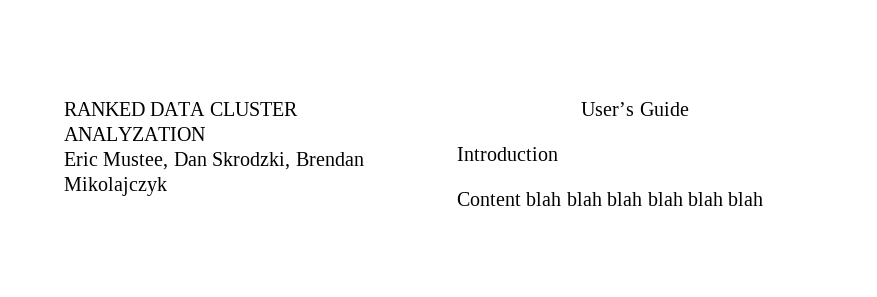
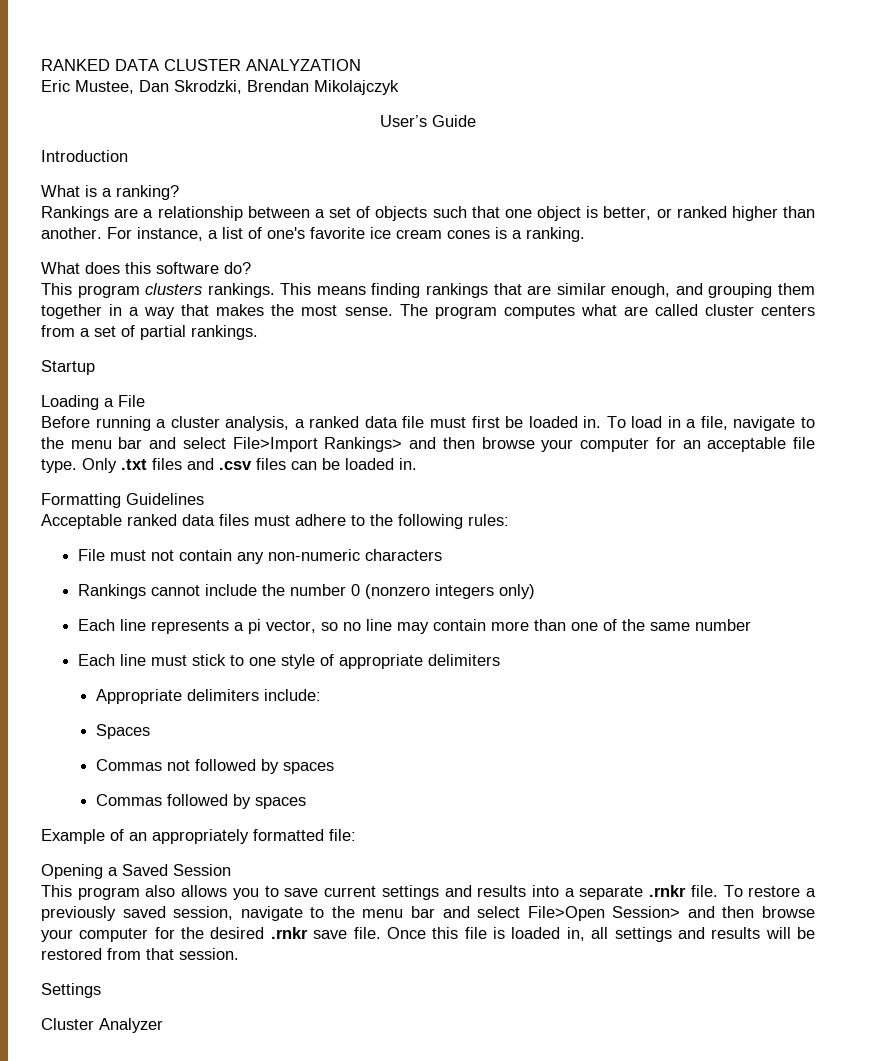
[457,192,764,206] Content blah blah blah blah blah blah -> [41,185,179,200] [41,206,815,221] [41,227,585,242] [41,262,251,274] [41,283,815,298] [41,304,815,319] [41,325,258,340] [41,360,95,375] [41,395,145,410] [41,416,815,431] [41,437,816,452] [41,458,417,473] [41,493,204,508] [41,514,509,529] [77,549,442,564] [77,584,535,599] [77,619,751,634] [77,654,500,669] [95,689,321,704] [95,724,150,739] [95,759,334,774] [95,794,306,809] [41,829,356,844] [41,864,231,879] [41,885,816,900] [41,906,815,921] [41,927,815,942] [41,948,239,960] [41,983,101,998] [41,1018,163,1033] What is a ranking? // Rankings are a relationship between a set of objects such that one object is better, or ranked higher than another. For instance, a list of one's favorite ice cream cones is a ranking. // What does this software do? // This program clusters rankings. This means finding rankings that are similar enough, and grouping them together in a way that makes the most sense. The program computes what are called cluster centers from a set of partial rankings. // Startup // Loading a File // Before running a cluster analysis, a ranked data file must first be loaded in. To load in a file, navigate to the menu bar and select File>Import Rankings> and then browse your computer for an acceptable file type. Only .txt files and .csv files can be loaded in. // Formatting Guidelines // Acceptable ranked data files must adhere to the following rules: // File must not contain any non-numeric characters // Rankings cannot include the number 0 (nonzero integers only) // Each line represents a pi vector, so no line may contain more than one of the same number // Each line must stick to one style of appropriate delimiters // Appropriate delimiters include: // Spaces // Commas not followed by spaces // Commas followed by spaces // Example of an appropriately formatted file: // Opening a Saved Session // This program also allows you to save current settings and results into a separate .rnkr file. To restore a previously saved session, navigate to the menu bar and select File>Open Session> and then browse your computer for the desired .rnkr save file. Once this file is loaded in, all settings and results will be restored from that session. // Settings // Cluster Analyzer

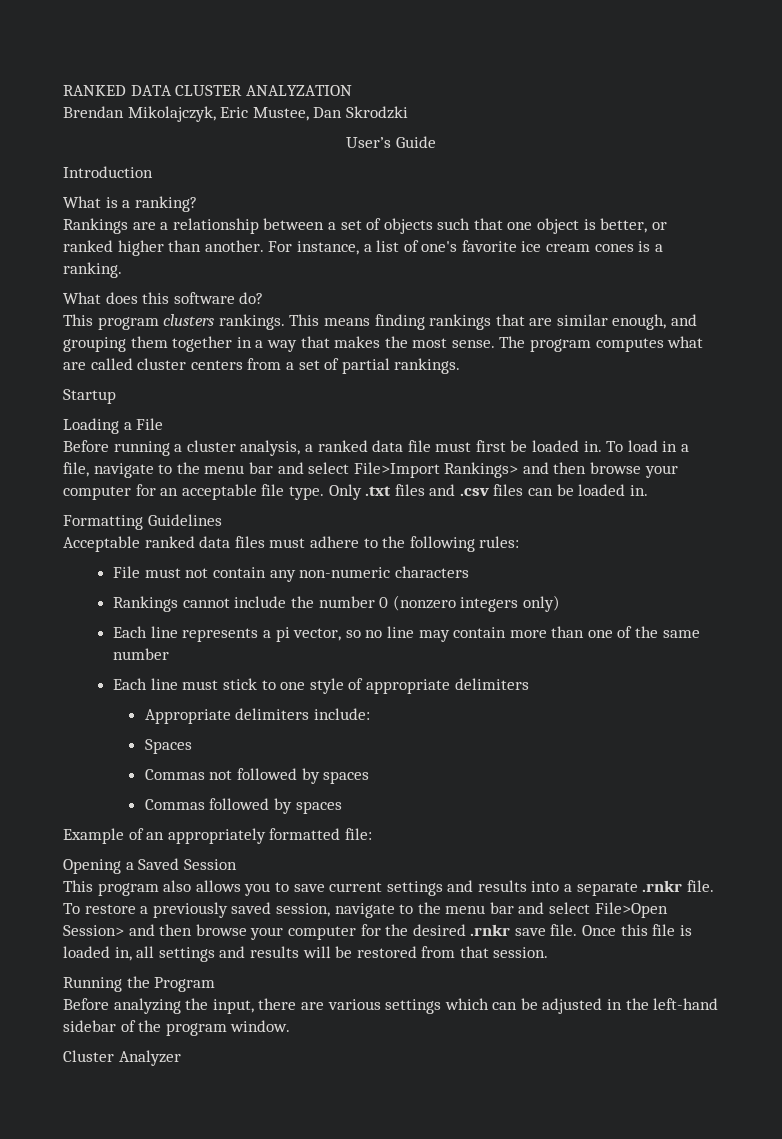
(361, 65) none -> [63,106,216,122] Brendan Mikolajczyk,
[174,80,399,95] Skrodzki, Brendan Mikolajczyk -> [345,106,408,119] Skrodzki
[41,983,101,998] Settings -> [63,976,216,992] [63,998,719,1014] [63,1020,291,1036] Running the Program // Before analyzing the input, there are various settings which can be adjusted in the left-hand sidebar of the program window.

